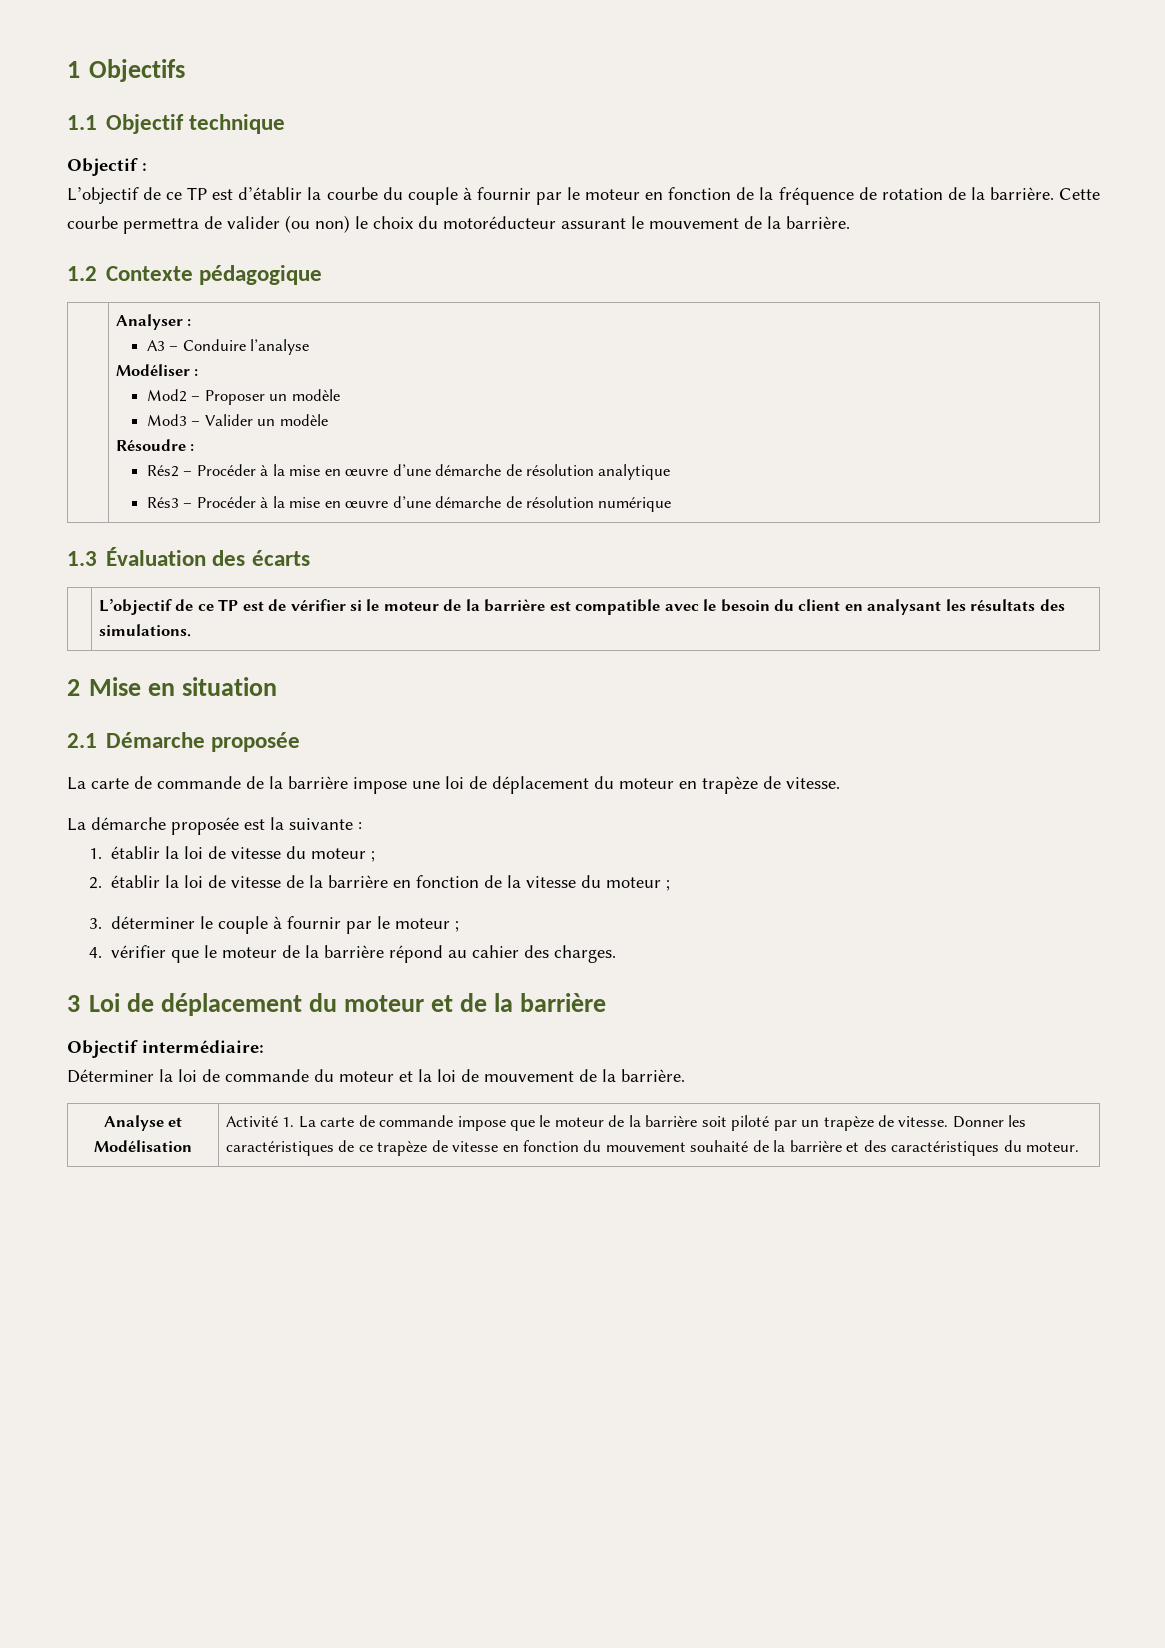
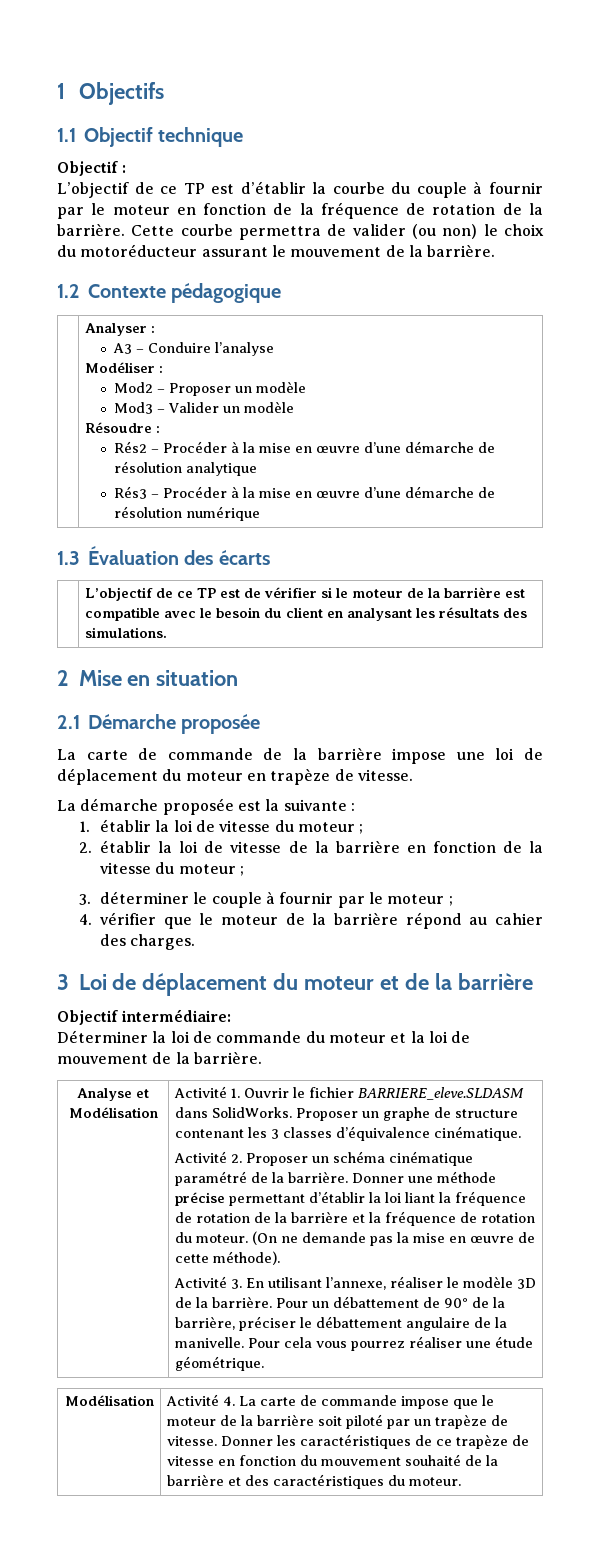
(295, 1122) none -> [243,1087,524,1100] [174,1107,518,1121] [174,1126,521,1141] [173,1151,473,1166] [174,1171,496,1186] [174,1191,526,1206] [174,1211,535,1226] [174,1231,535,1246] [174,1251,280,1265] [173,1276,536,1290] [174,1296,505,1308] [174,1316,507,1331] [174,1336,533,1351] [174,1356,264,1371] [64,1395,154,1406] [165,1394,235,1406] Ouvrir le fichier BARRIERE_eleve.SLDASM dans SolidWorks. Proposer un graphe de structure contenant les 3 classes d’équivalence cinématique. // Activité 2. Proposer un schéma cinématique paramétré de la barrière. Donner une méthode précise permettant d’établir la loi liant la fréquence de rotation de la barrière et la fréquence de rotation du moteur. (On ne demande pas la mise en œuvre de cette méthode). // Activité 3. En utilisant l’annexe, réaliser le modèle 3D de la barrière. Pour un débattement de 90° de la barrière, préciser le débattement angulaire de la manivelle. Pour cela vous pourrez réaliser une étude géométrique. // Modélisation | Activité 4.

